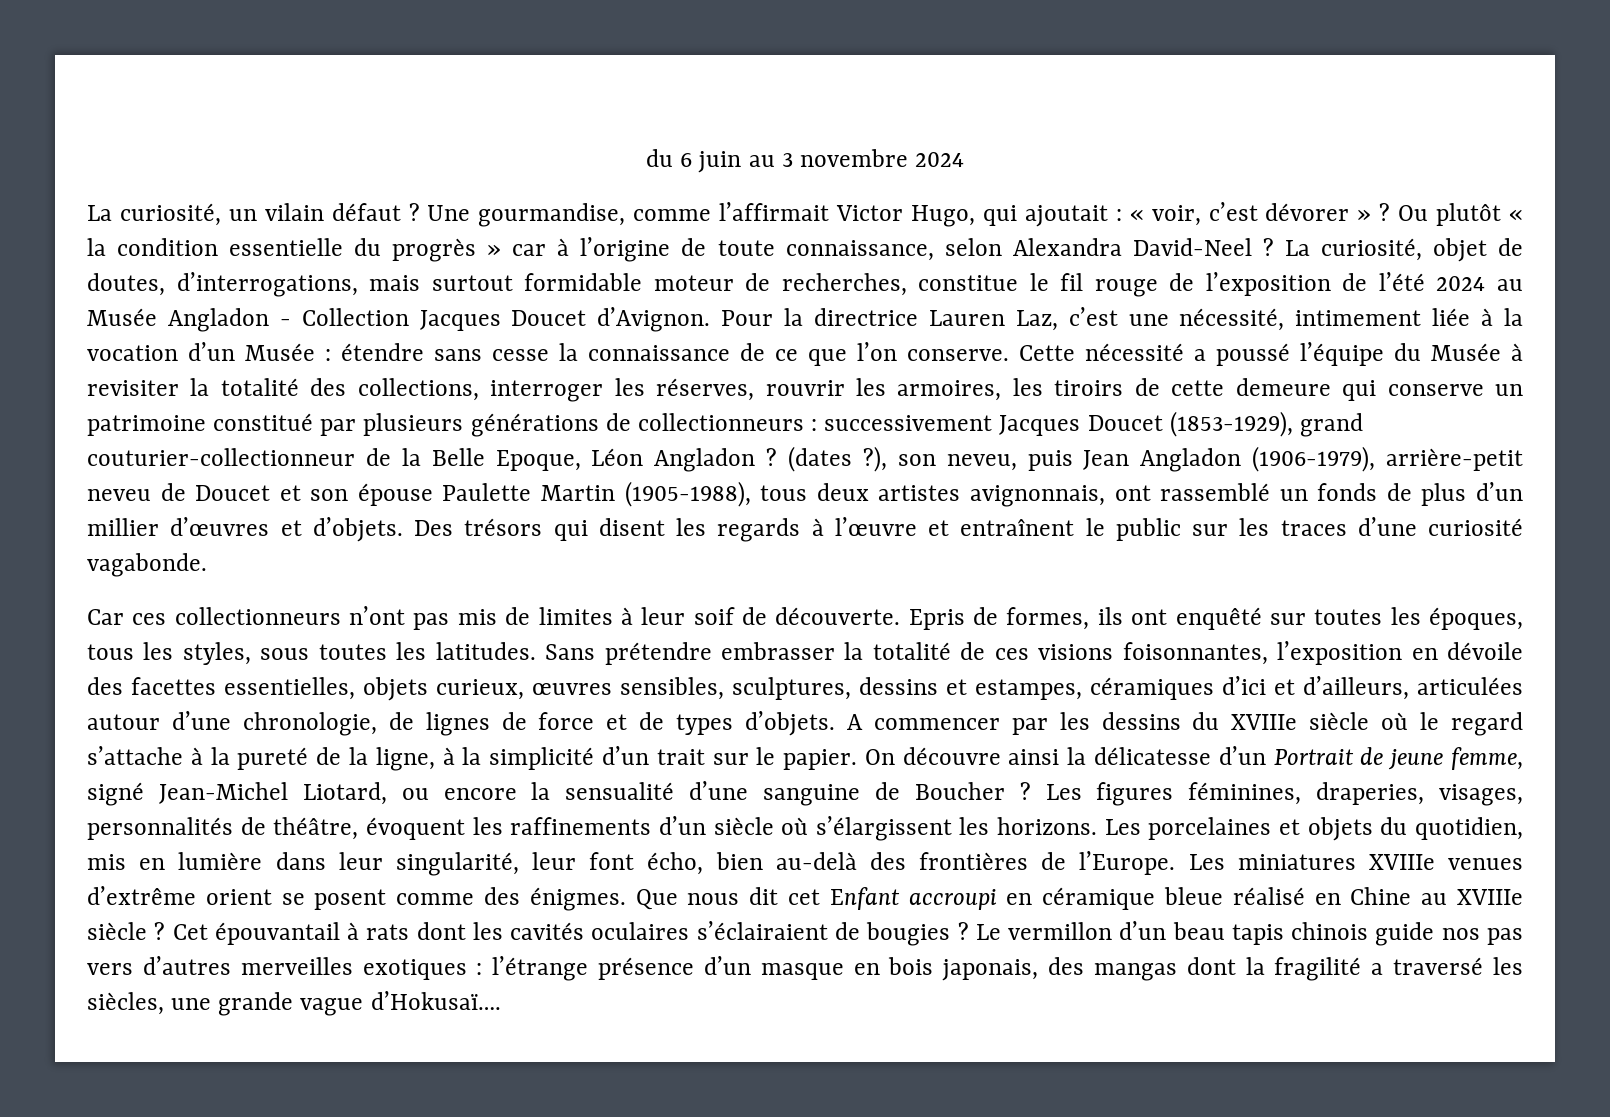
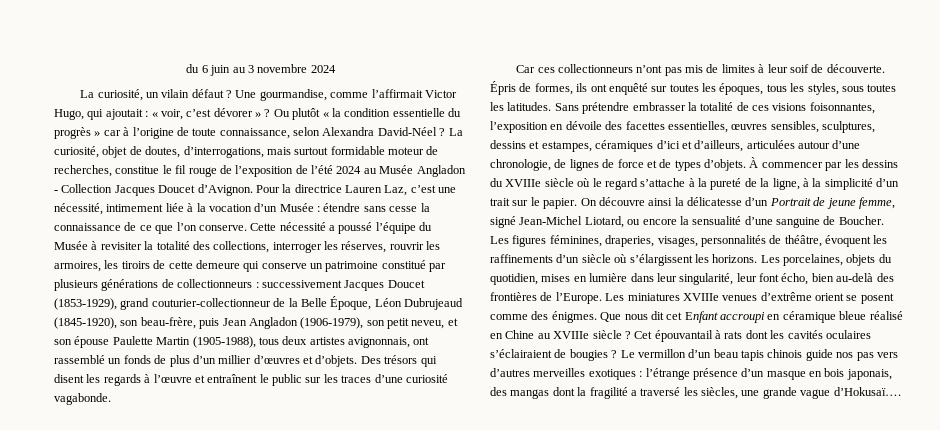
[1132,238,1252,256] David-Neel -> [377,127,437,136] David-Néel
[495,446,1523,472] [87,483,271,501] Epoque, Léon Angladon ? (dates ?), son neveu, puis Jean Angladon (1906-1979), arrière-petit neveu de Doucet -> [330,296,463,310] [54,317,445,329] Époque, Léon Dubrujeaud (1845-1920), son beau-frère, puis Jean Angladon (1906-1979), son petit neveu,
[908,609,965,630] Epris -> [490,81,516,95] Épris
[363,677,524,701] objets curieux, -> (728, 127) none
[846,714,863,730] A -> [749,157,759,168] À
[914,782,1031,800] Boucher ? -> [838,216,884,225] Boucher.
[1148,817,1301,840] porcelaines et -> [783,254,843,266] porcelaines,
[87,854,126,870] mis -> [541,274,571,282] mises

